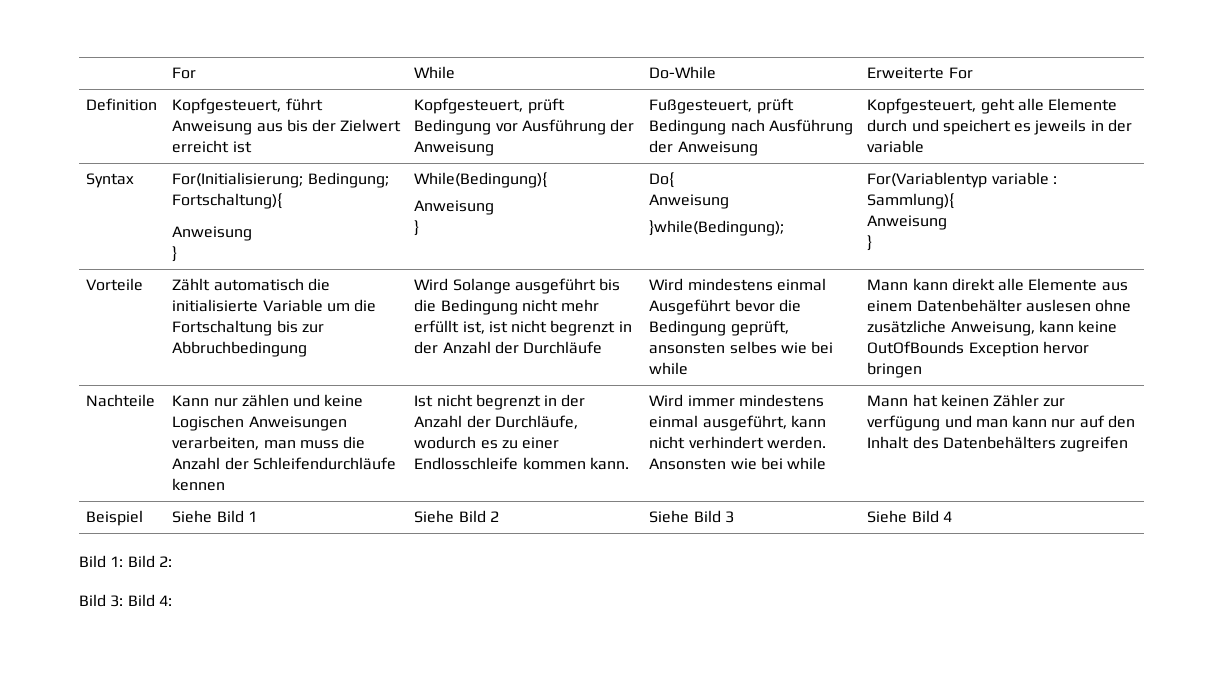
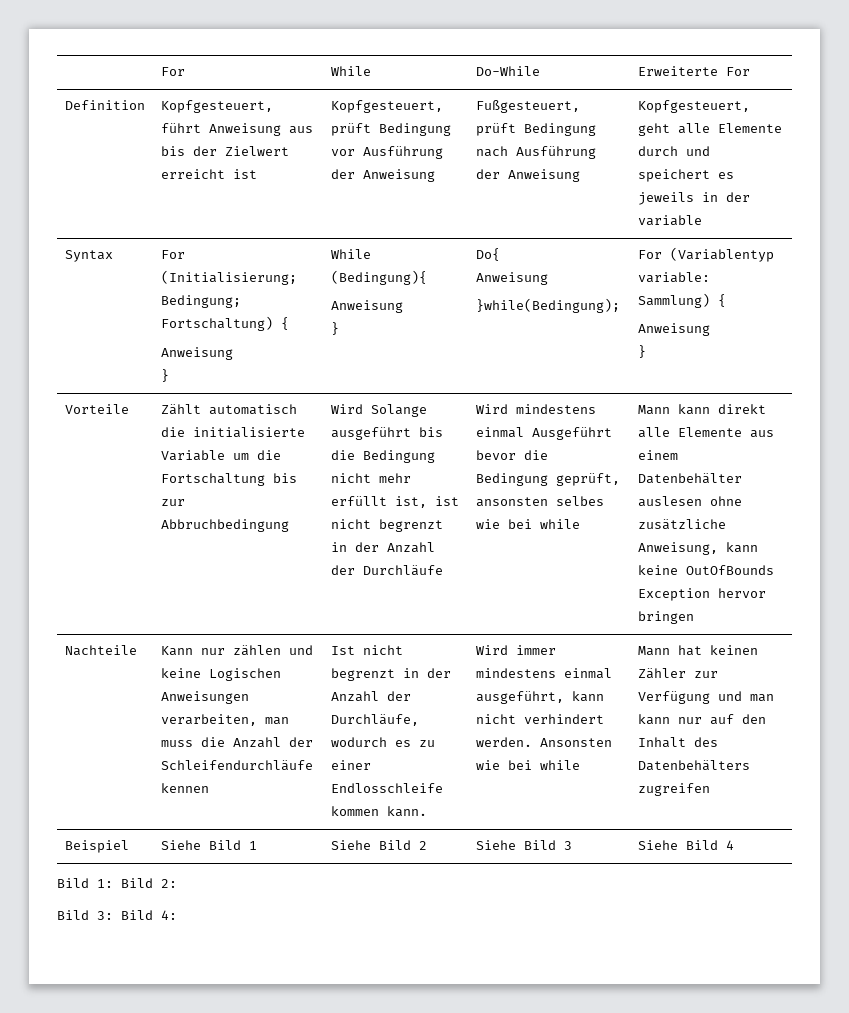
[172,172,389,188] [172,193,283,209] [172,226,253,241] [172,246,178,262] [414,172,548,188] For(Initialisierung; Bedingung; Fortschaltung){ // Anweisung // } | While(Bedingung){ -> [160,250,185,259] [160,270,297,285] [160,295,241,308] [160,316,289,331] [160,347,233,360] [160,369,169,382] [330,249,371,259] [330,270,427,285] For (Initialisierung; Bedingung; Fortschaltung) { // Anweisung // } | While (Bedingung){
[867,172,1057,188] [867,193,955,209] For(Variablentyp variable : Sammlung){ -> [637,247,774,262] [637,272,710,283] [637,293,726,308] For (Variablentyp variable: Sammlung) {
[867,415,941,431] verfügung -> [637,691,710,704] Verfügung

